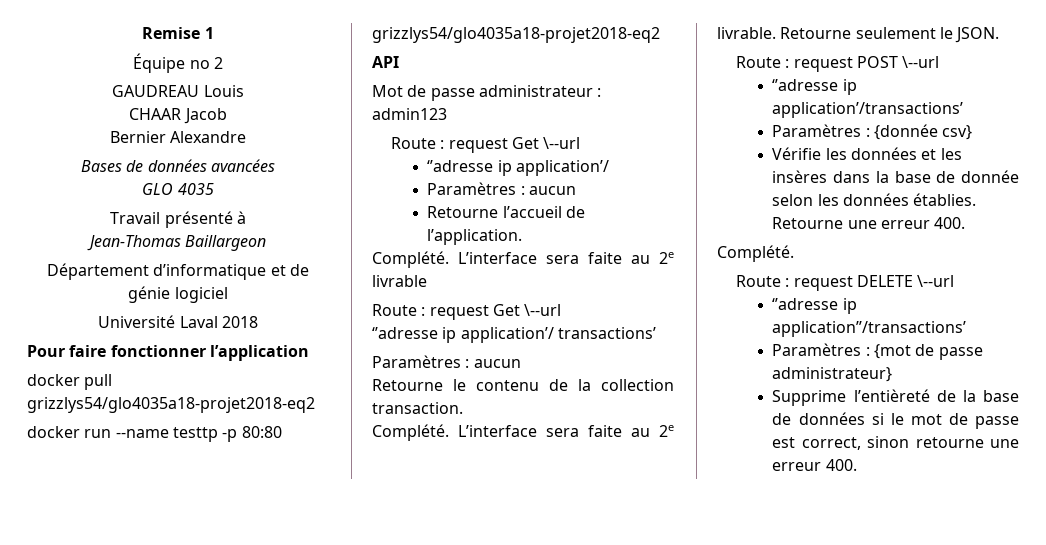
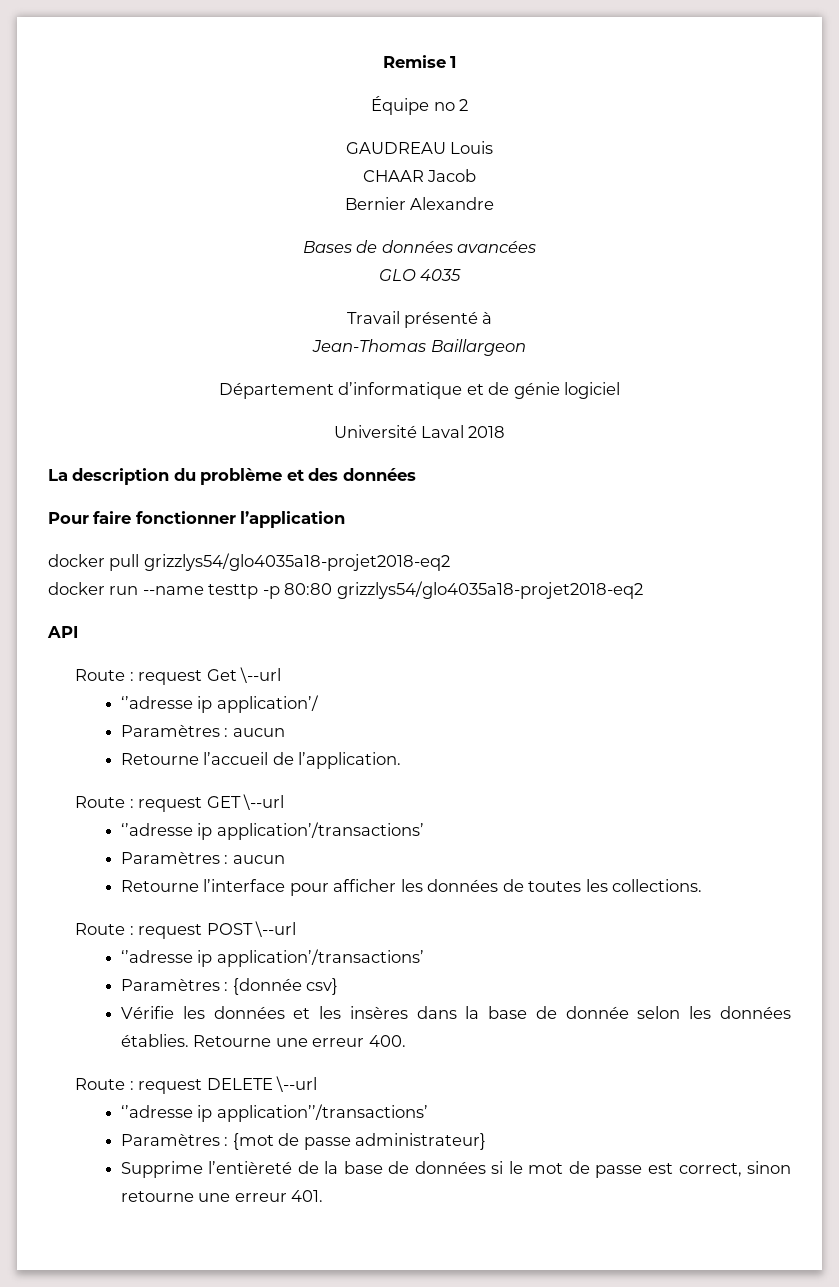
(258, 322) none -> [48,468,416,485] // La description du problème et des données
[372,85,602,101] [372,108,447,120] // Mot de passe administrateur : admin123 -> (78, 632) none
[372,251,674,268] [372,275,427,287] [372,304,562,320] [372,327,656,343] [372,355,521,368] [372,379,674,391] [372,402,463,414] [372,424,674,441] [717,27,1000,43] // Complété. L’interface sera faite au 2e livrable // Route : request Get \--url // ‘’adresse ip application’/ transactions’ // Paramètres : aucun // Retourne le contenu de la collection transaction. // Complété. L’interface sera faite au 2e livrable. Retourne seulement le JSON. -> [75,794,285,812] [120,822,424,840] [120,851,285,864] [120,879,703,896] // Route : request GET \--url // ‘’adresse ip application’/transactions’ // Paramètres : aucun // Retourne l’interface pour afficher les données de toutes les collections.
[717,245,794,262] // Complété. -> (406, 1041) none
[825,459,857,471] 400. -> [291,1190,324,1202] 401.

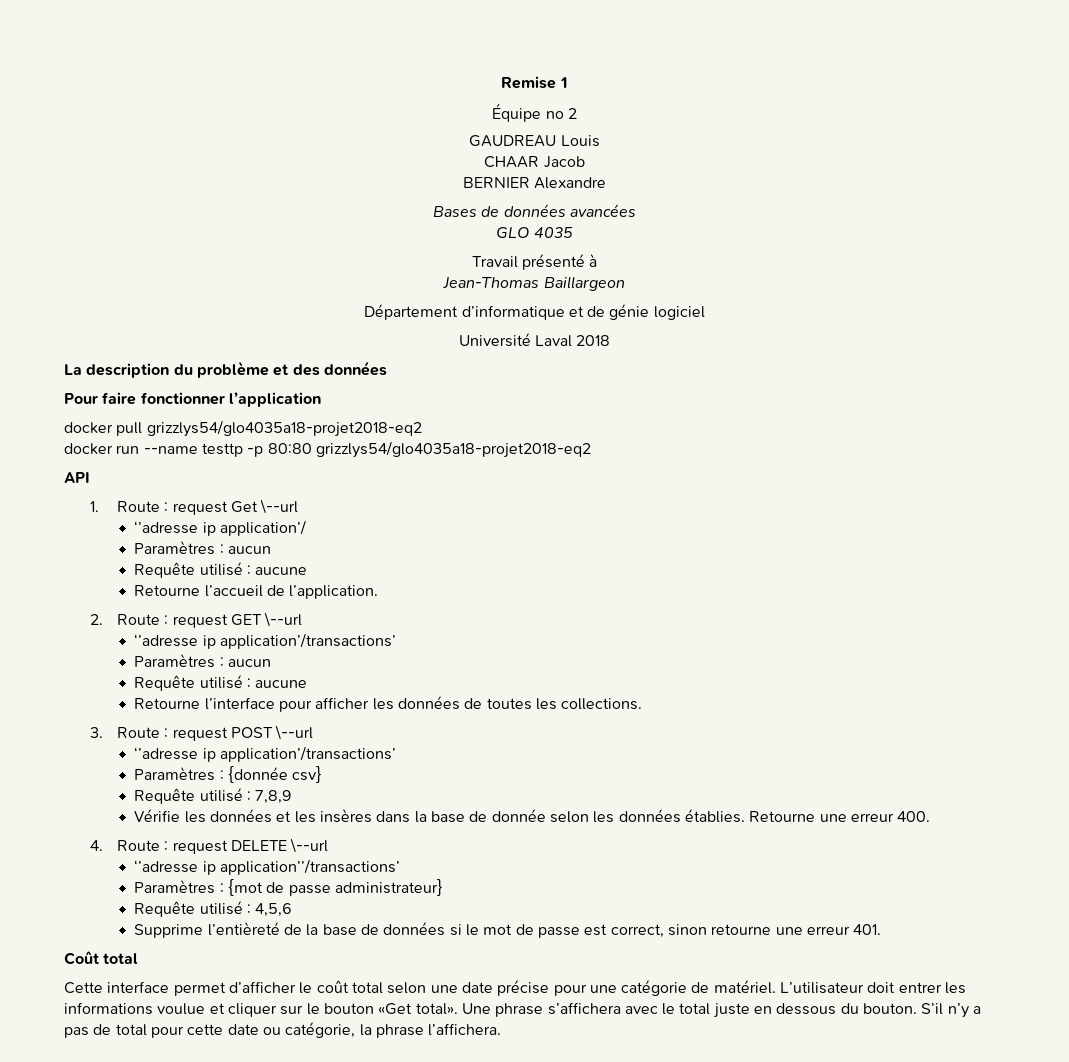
[344,197,406,210] Bernier -> [462,177,530,188] BERNIER
(78, 632) none -> [90,501,100,512] 1.
(285, 732) none -> [134,562,308,578] // Requête utilisé : aucune
(402, 760) none -> [90,614,104,625] 2.
(285, 859) none -> [134,675,308,691] // Requête utilisé : aucune
(703, 885) none -> [90,727,104,738] 3.
(339, 986) none -> [134,788,292,804] // Requête utilisé : 7,8,9
(406, 1041) none -> [90,840,104,851] 4.
(487, 1141) none -> [134,901,293,917] // Requête utilisé : 4,5,6
(324, 1196) none -> [64,951,139,965] [64,980,967,996] [64,1002,982,1018] [64,1022,502,1038] // Coût total // Cette interface permet d’afficher le coût total selon une date précise pour une catégorie de matériel. L’utilisateur doit entrer les informations voulue et cliquer sur le bouton «Get total». Une phrase s’affichera avec le total juste en dessous du bouton. S’il n’y a pas de total pour cette date ou catégorie, la phrase l’affichera.

